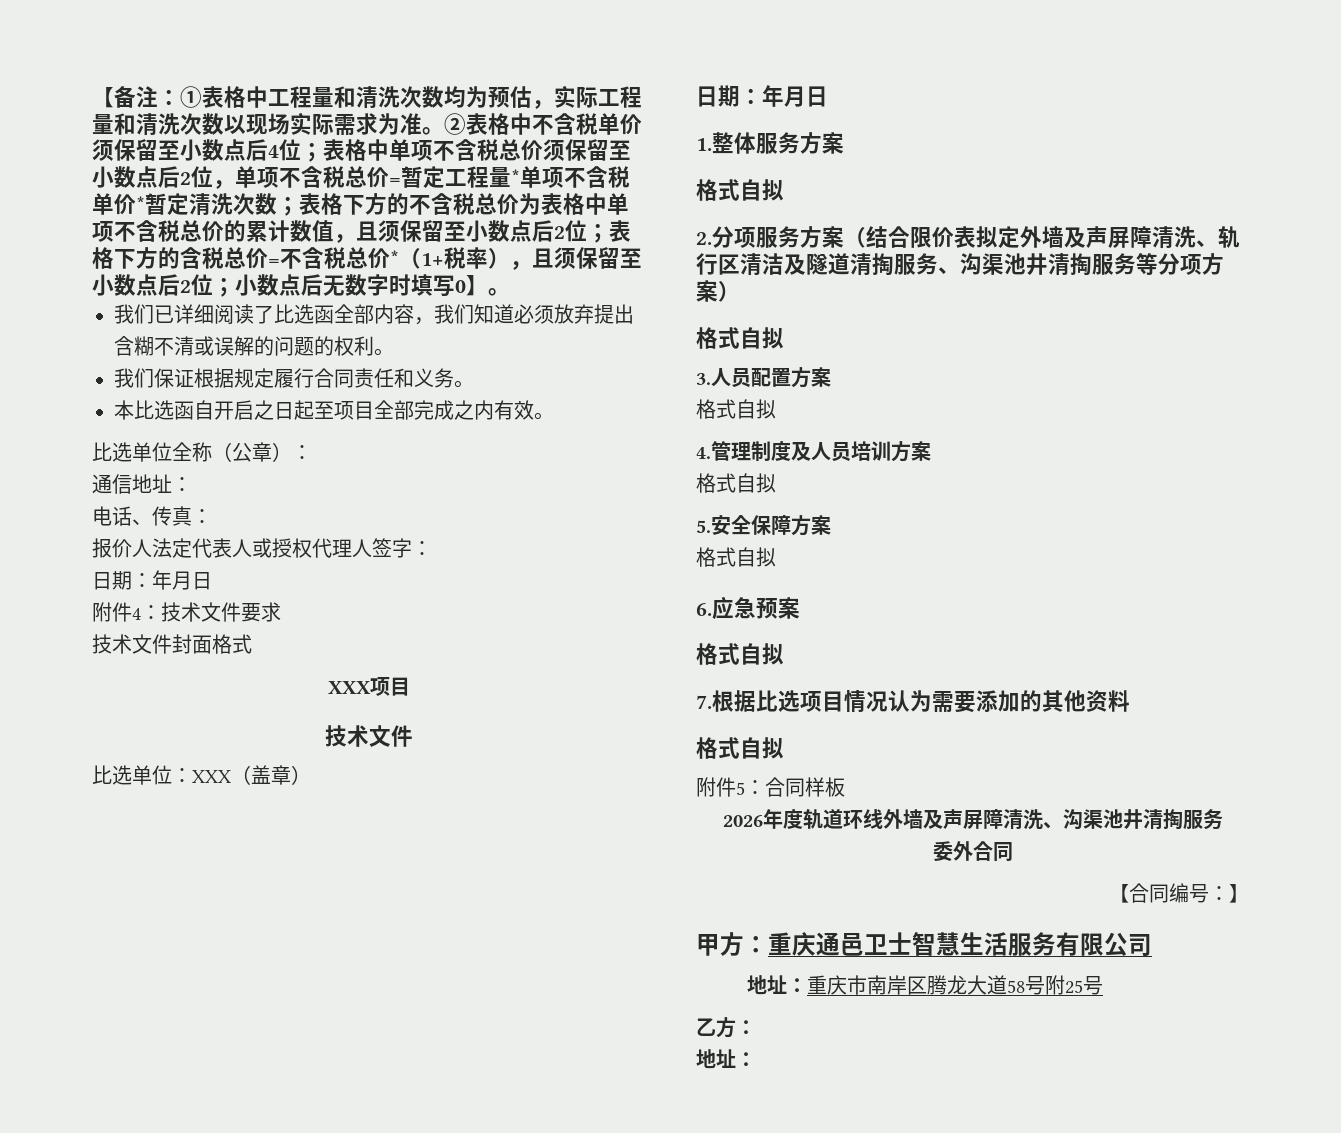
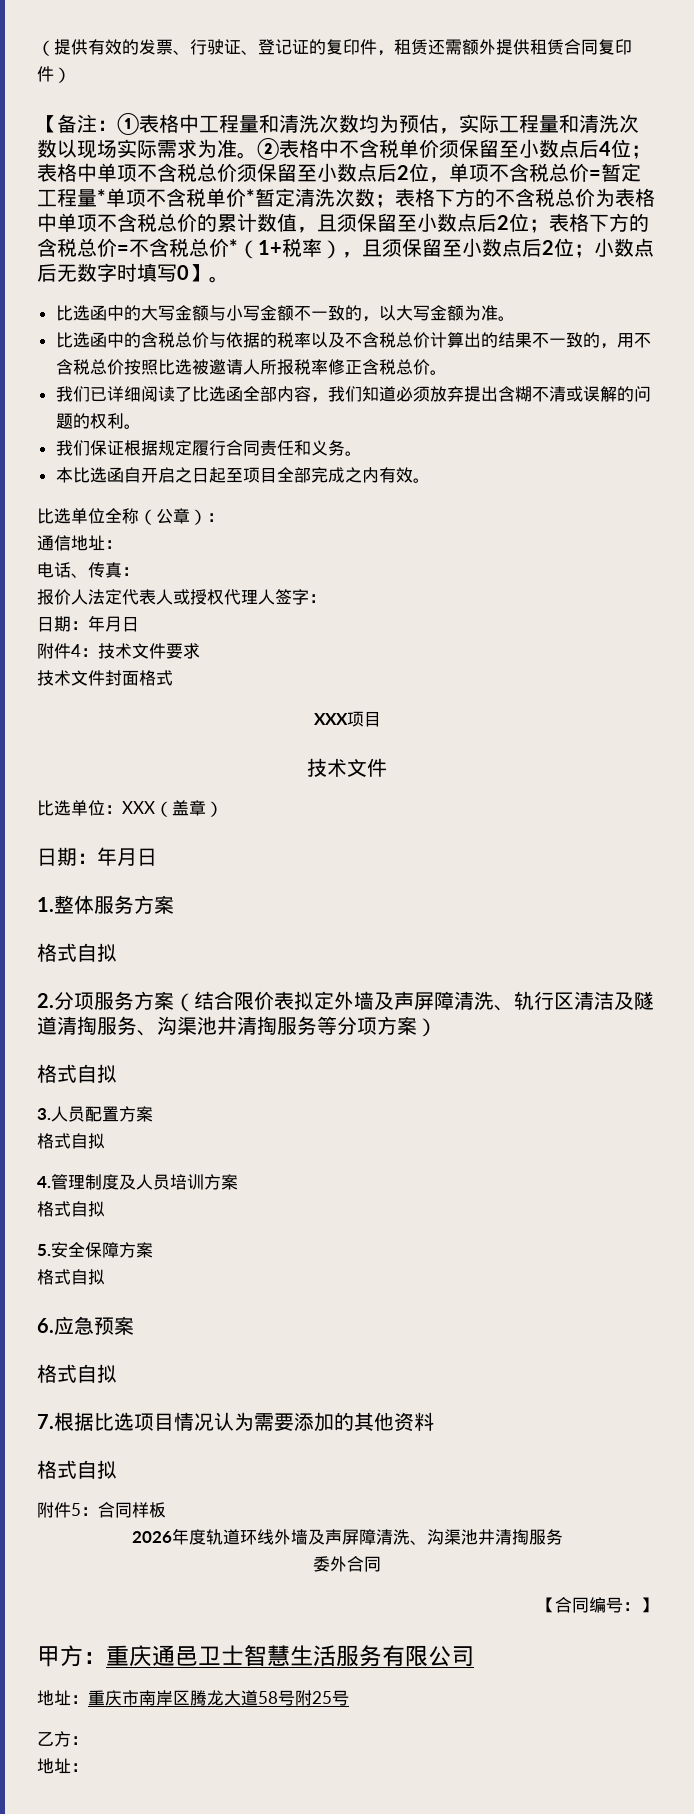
(92, 97) none -> [37,39,632,56] [37,66,71,83] （提供有效的发票、行驶证、登记证的复印件，租赁还需额外提供租赁合同复印件） //
(510, 292) none -> [55,305,515,322] [55,332,651,349] [55,359,447,375] // 比选函中的大写金额与小写金额不一致的，以大写金额为准。 // 比选函中的含税总价与依据的税率以及不含税总价计算出的结果不一致的，用不含税总价按照比选被邀请人所报税率修正含税总价。

